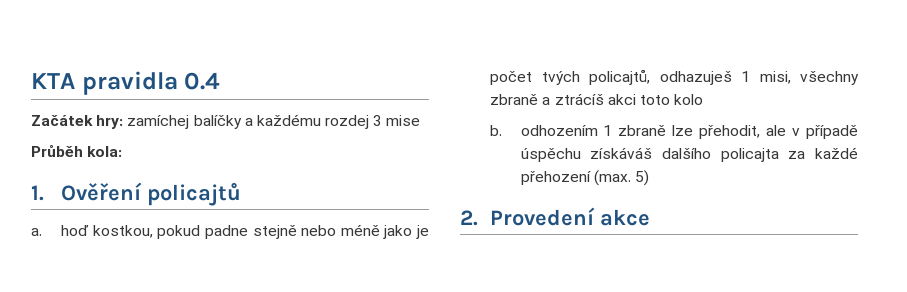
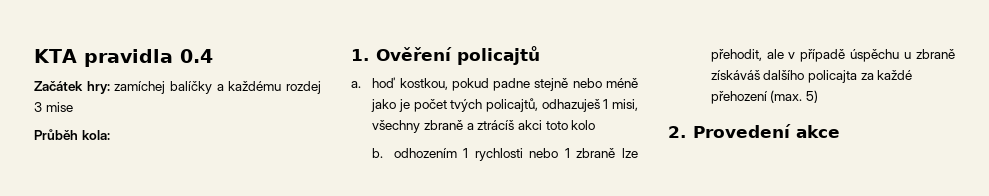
(613, 130) none -> [474,148,570,161] rychlosti nebo 1
(581, 155) none -> [904,49,955,59] u zbraně

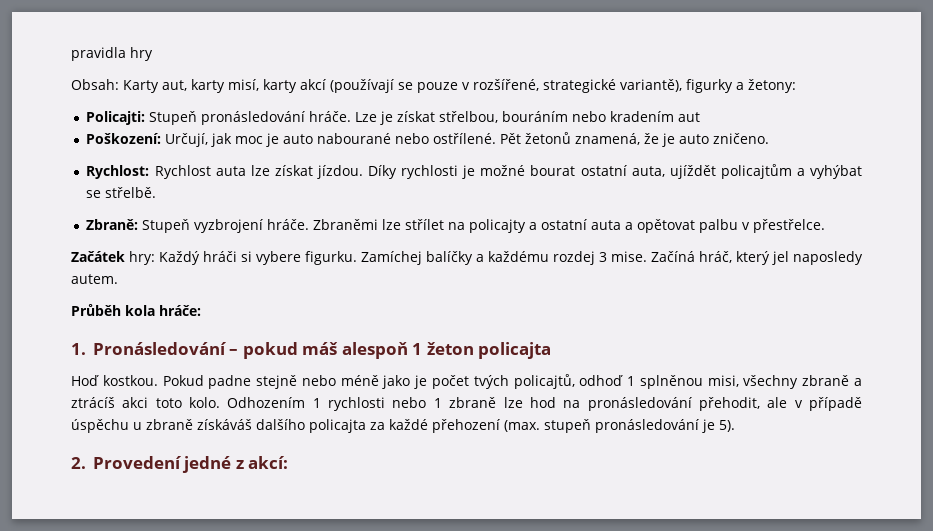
[34,49,213,67] [34,81,166,94] KTA pravidla 0.4 // Začátek hry: zamíchej -> [71,47,153,61] [71,79,796,93] [86,111,701,125] [86,132,770,147] [86,164,863,179] [86,187,157,198] [86,219,826,233] [71,251,422,265] pravidla hry // Obsah: Karty aut, karty misí, karty akcí (používají se pouze v rozšířené, strategické variantě), figurky a žetony: // Policajti: Stupeň pronásledování hráče. Lze je získat střelbou, bouráním nebo kradením aut // Poškození: Určují, jak moc je auto nabourané nebo ostřílené. Pět žetonů znamená, že je auto zničeno. // Rychlost: Rychlost auta lze získat jízdou. Díky rychlosti je možné bourat ostatní auta, ujíždět policajtům a vyhýbat se střelbě. // Zbraně: Stupeň vyzbrojení hráče. Zbraněmi lze střílet na policajty a ostatní auta a opětovat palbu v přestřelce. // Začátek hry: Každý hráči si vybere figurku. Zamíchej
[45,102,73,112] mise -> [611,251,863,265] [71,274,118,284] mise. Začíná hráč, který jel naposledy autem.
[81,130,110,140] kola: -> [125,305,201,316] kola hráče:
[375,46,540,65] [351,77,489,91] Ověření policajtů // a. hoď kostkou, pokud -> [93,342,552,359] [71,375,204,386] Pronásledování – pokud máš alespoň 1 žeton policajta // Hoď kostkou. Pokud
[541,99,609,112] odhazuješ 1 -> [579,375,703,389] odhoď 1 splněnou
[571,120,596,130] [372,148,457,158] kolo // b. odhozením -> [189,397,306,408] kolo. Odhozením
(638, 153) none -> [529,397,692,411] hod na pronásledování
[805,90,818,103] 5) -> [544,419,735,433] stupeň pronásledování je 5).
[795,125,840,138] akce -> [182,456,289,473] jedné z akcí:

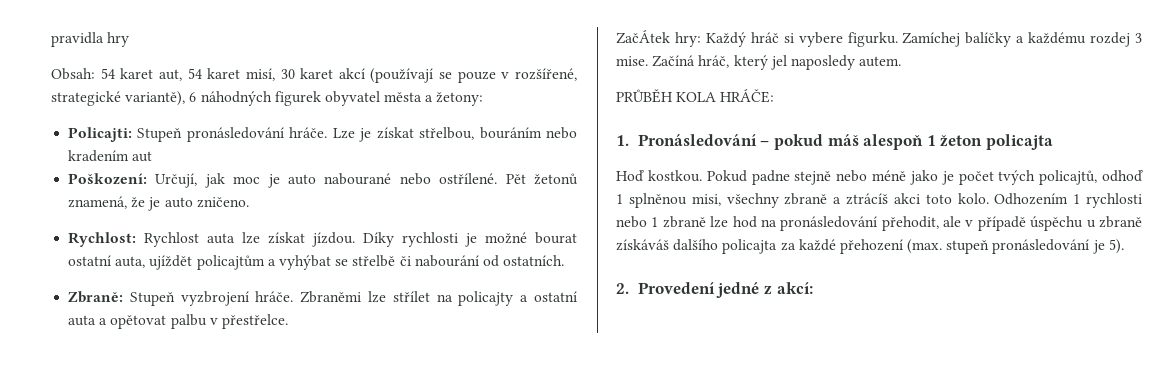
[123,79,297,93] Karty aut, karty misí, karty -> [100,68,334,81] 54 karet aut, 54 karet misí, 30 karet
[686,79,733,93] figurky -> [189,91,423,106] 6 náhodných figurek obyvatel města
[105,187,157,198] střelbě. -> [352,255,565,267] střelbě či nabourání od ostatních.
[71,251,125,262] Začátek -> [616,30,670,44] ZačÁtek
[203,251,237,262] hráči -> [750,32,779,43] hráč
[71,304,201,316] Průběh kola hráče: -> [616,89,775,103] PRŮBĚH KOLA HRÁČE:

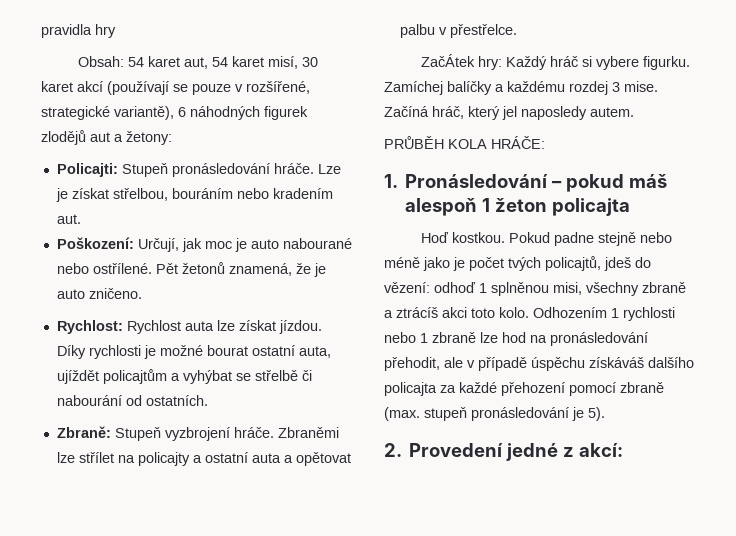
[324,91,423,106] obyvatel města -> [41,130,110,145] zlodějů aut
[132,151,153,162] aut -> [56,214,81,224] aut.
(1098, 177) none -> [604,257,651,271] [384,282,430,293] jdeš do vězení:
[1086,216,1142,228] u zbraně -> (585, 364) none
(903, 246) none -> [569,382,664,396] pomocí zbraně

